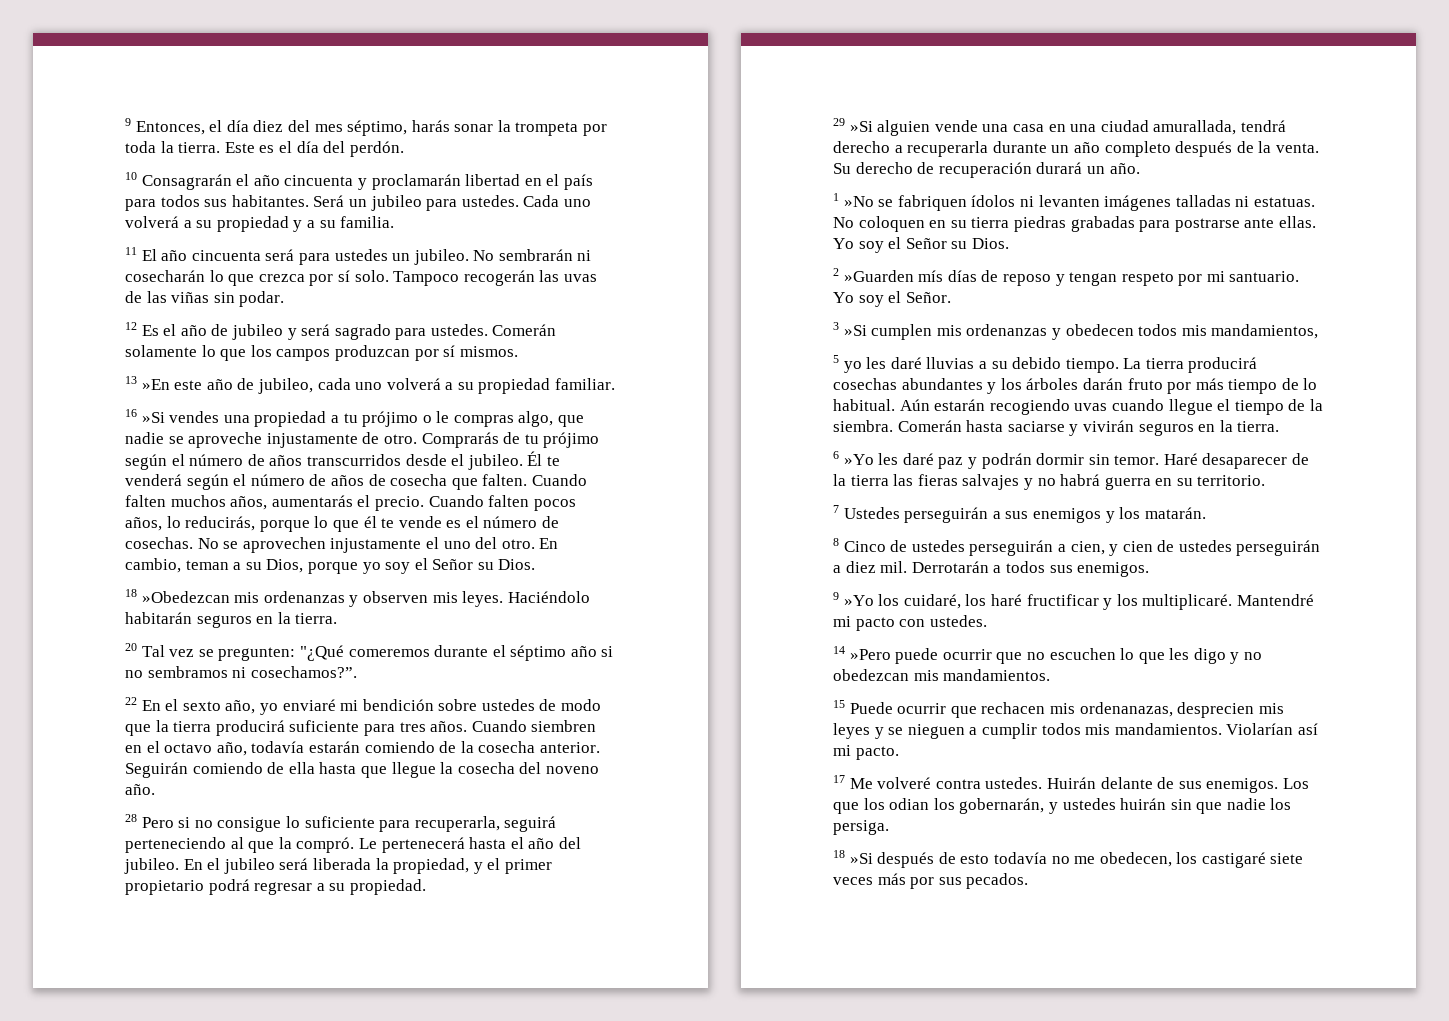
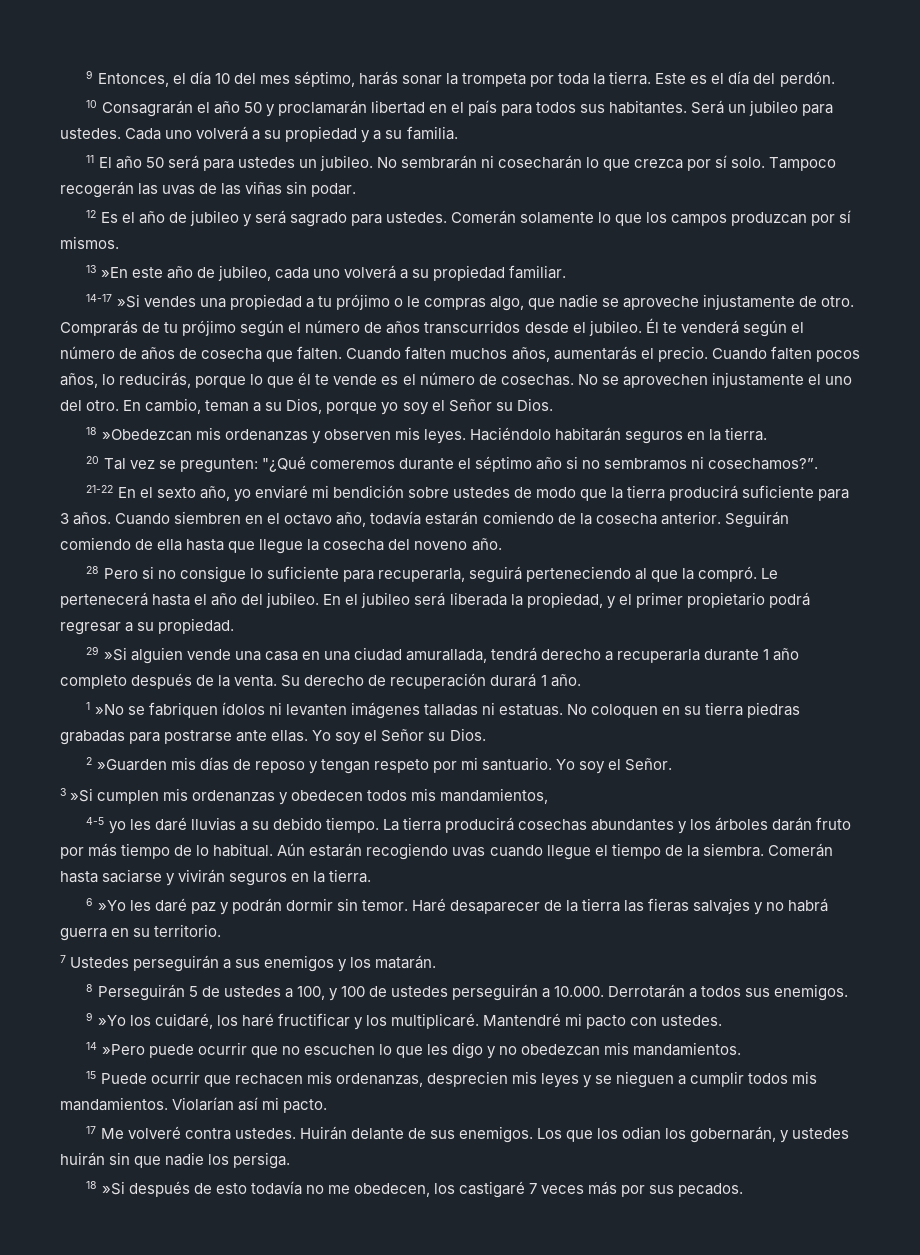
[253,120,284,132] diez -> [214,73,230,84] 10
[284,175,354,186] cincuenta -> [243,102,262,113] 50
[191,250,261,261] cincuenta -> [145,157,164,168] 50
[125,409,137,417] 16 -> [86,294,113,302] 14-17
[125,697,137,705] 22 -> [86,485,114,493] 21-22
[399,722,426,732] tres -> [60,513,69,524] 3
[1051,145,1070,153] un -> [763,649,770,660] 1
[1086,166,1105,174] un -> [540,675,547,686] 1
[918,270,944,282] mís -> [170,757,196,770] mis
[833,355,839,363] 5 -> [86,817,105,825] 4-5
[843,540,1321,556] [833,561,908,573] Cinco de ustedes perseguirán a cien, y cien de ustedes perseguirán a diez mil. -> [97,984,605,1001] Perseguirán 5 de ustedes a 100, y 100 de ustedes perseguirán a 10.000.
[1079,702,1173,717] ordenanazas, -> [335,1073,423,1087] ordenanzas,
[1270,853,1304,864] siete -> [529,1183,538,1194] 7

